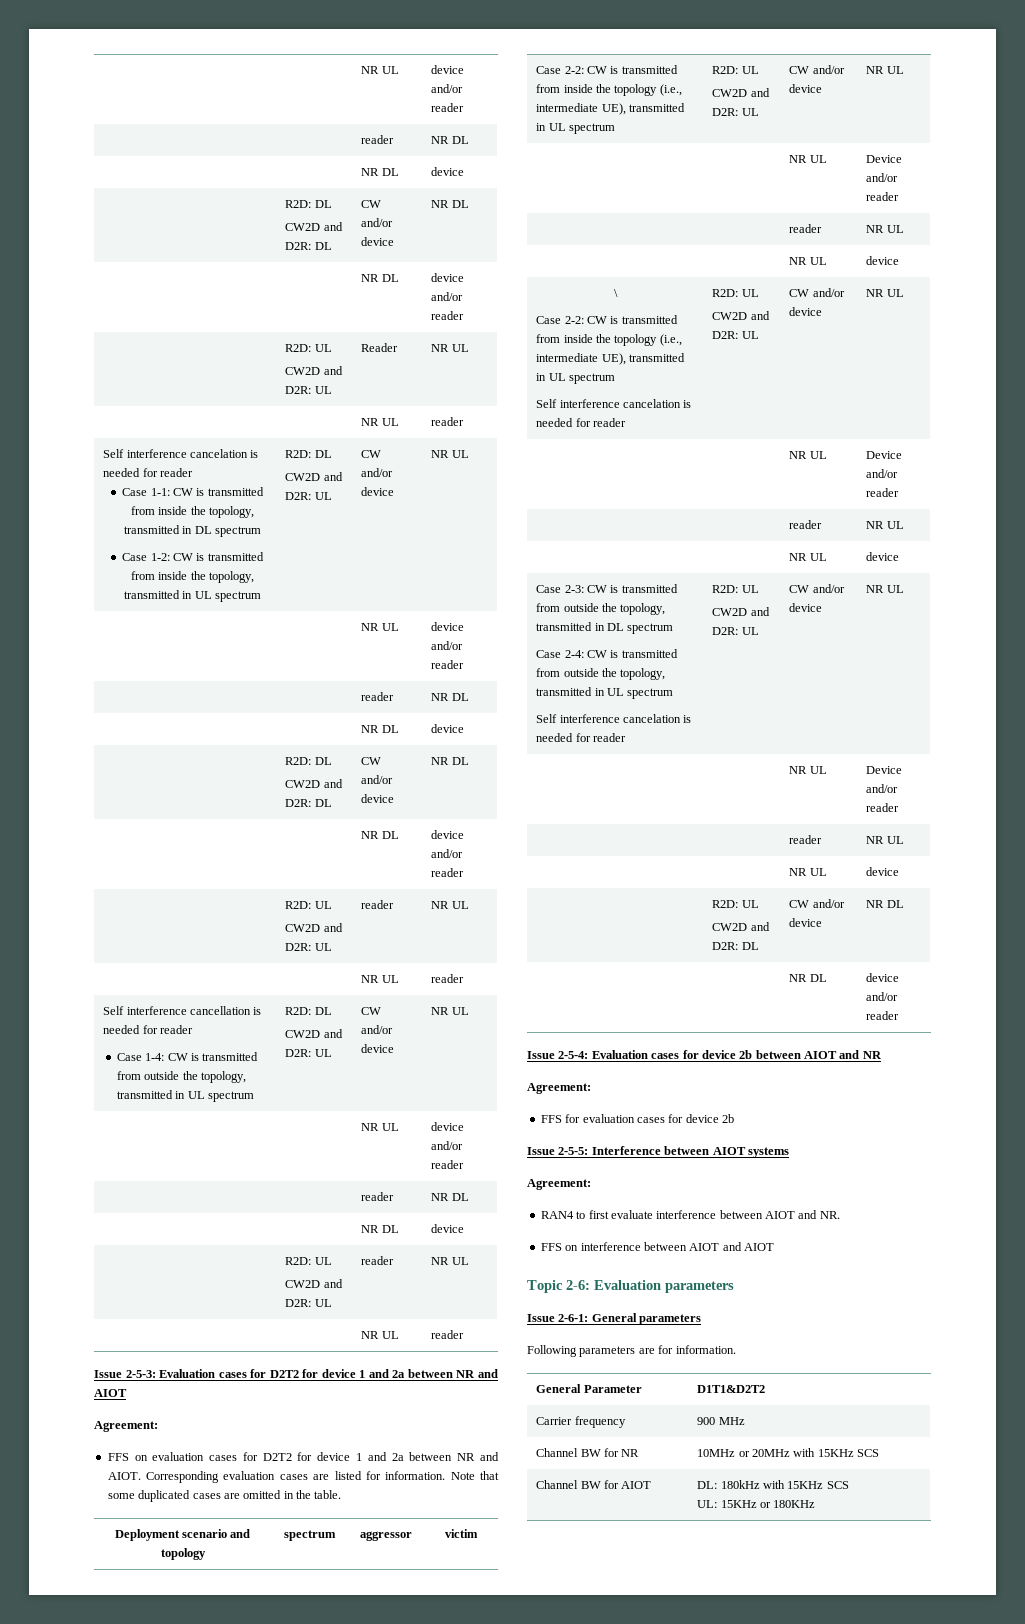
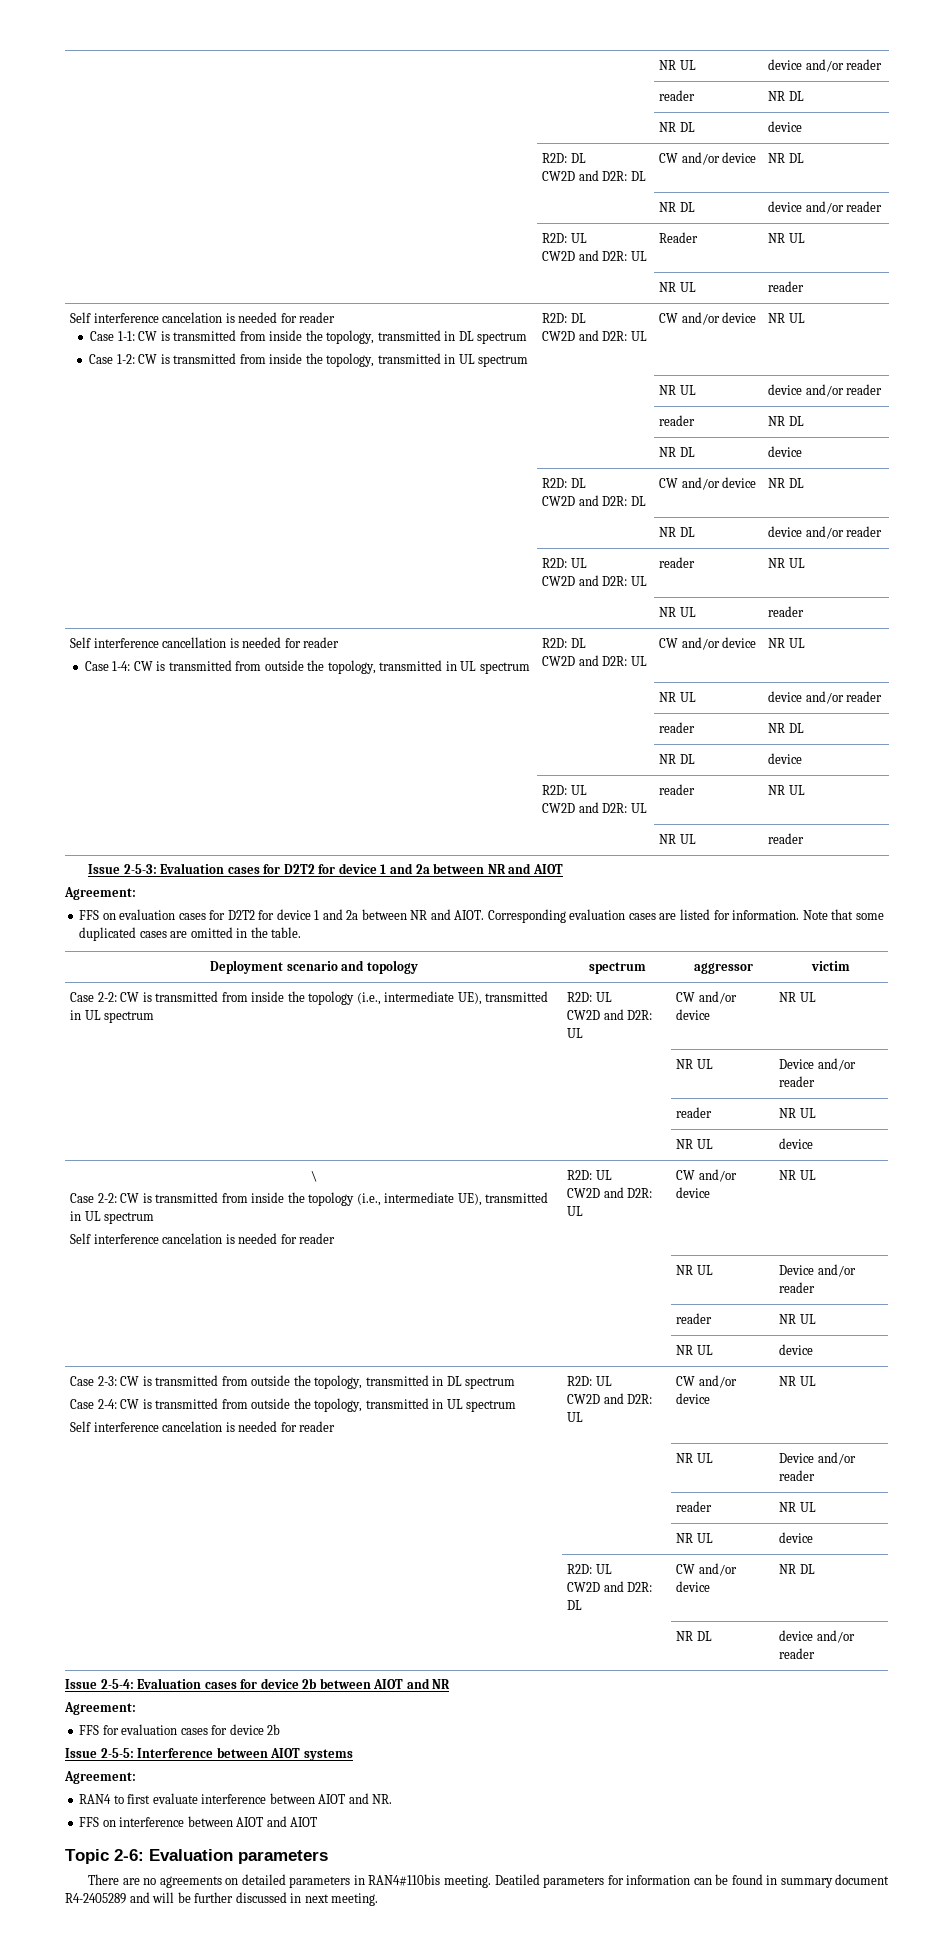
[527,1313,702,1325] [527,1345,736,1357] [536,1384,642,1393] [697,1385,766,1393] [536,1416,626,1428] [697,1417,745,1425] [536,1448,640,1457] [697,1448,880,1457] [536,1480,652,1489] [697,1480,849,1489] [697,1500,816,1508] Issue 2-6-1: General parameters // Following parameters are for information. // General Parameter | D1T1&D2T2 // Carrier frequency | 900 MHz // Channel BW for NR | 10MHz or 20MHz with 15KHz SCS // Channel BW for AIOT | DL: 180kHz with 15KHz SCS // UL: 15KHz or 180KHz -> [88,1874,890,1888] [65,1892,379,1906] There are no agreements on detailed parameters in RAN4#110bis meeting. Deatiled parameters for information can be found in summary document R4-2405289 and will be further discussed in next meeting.

